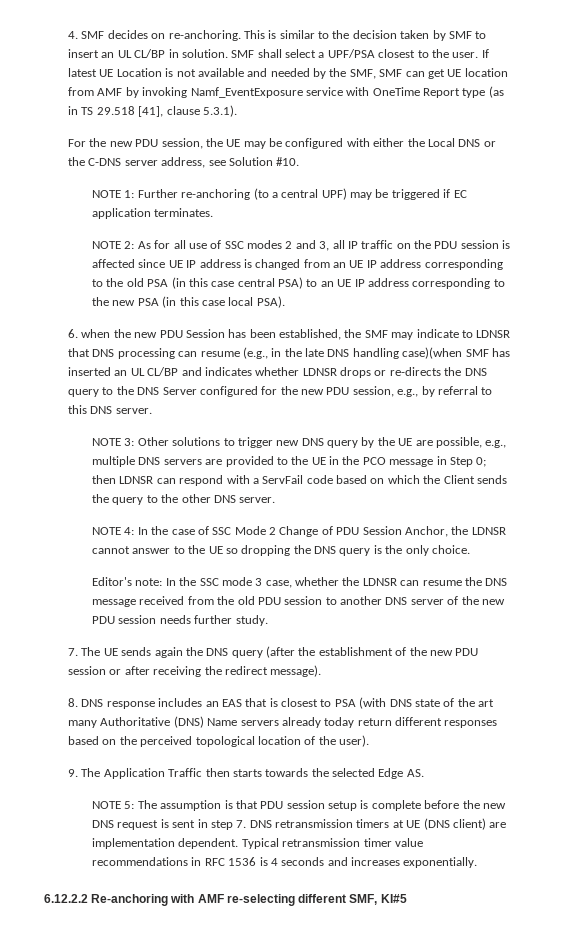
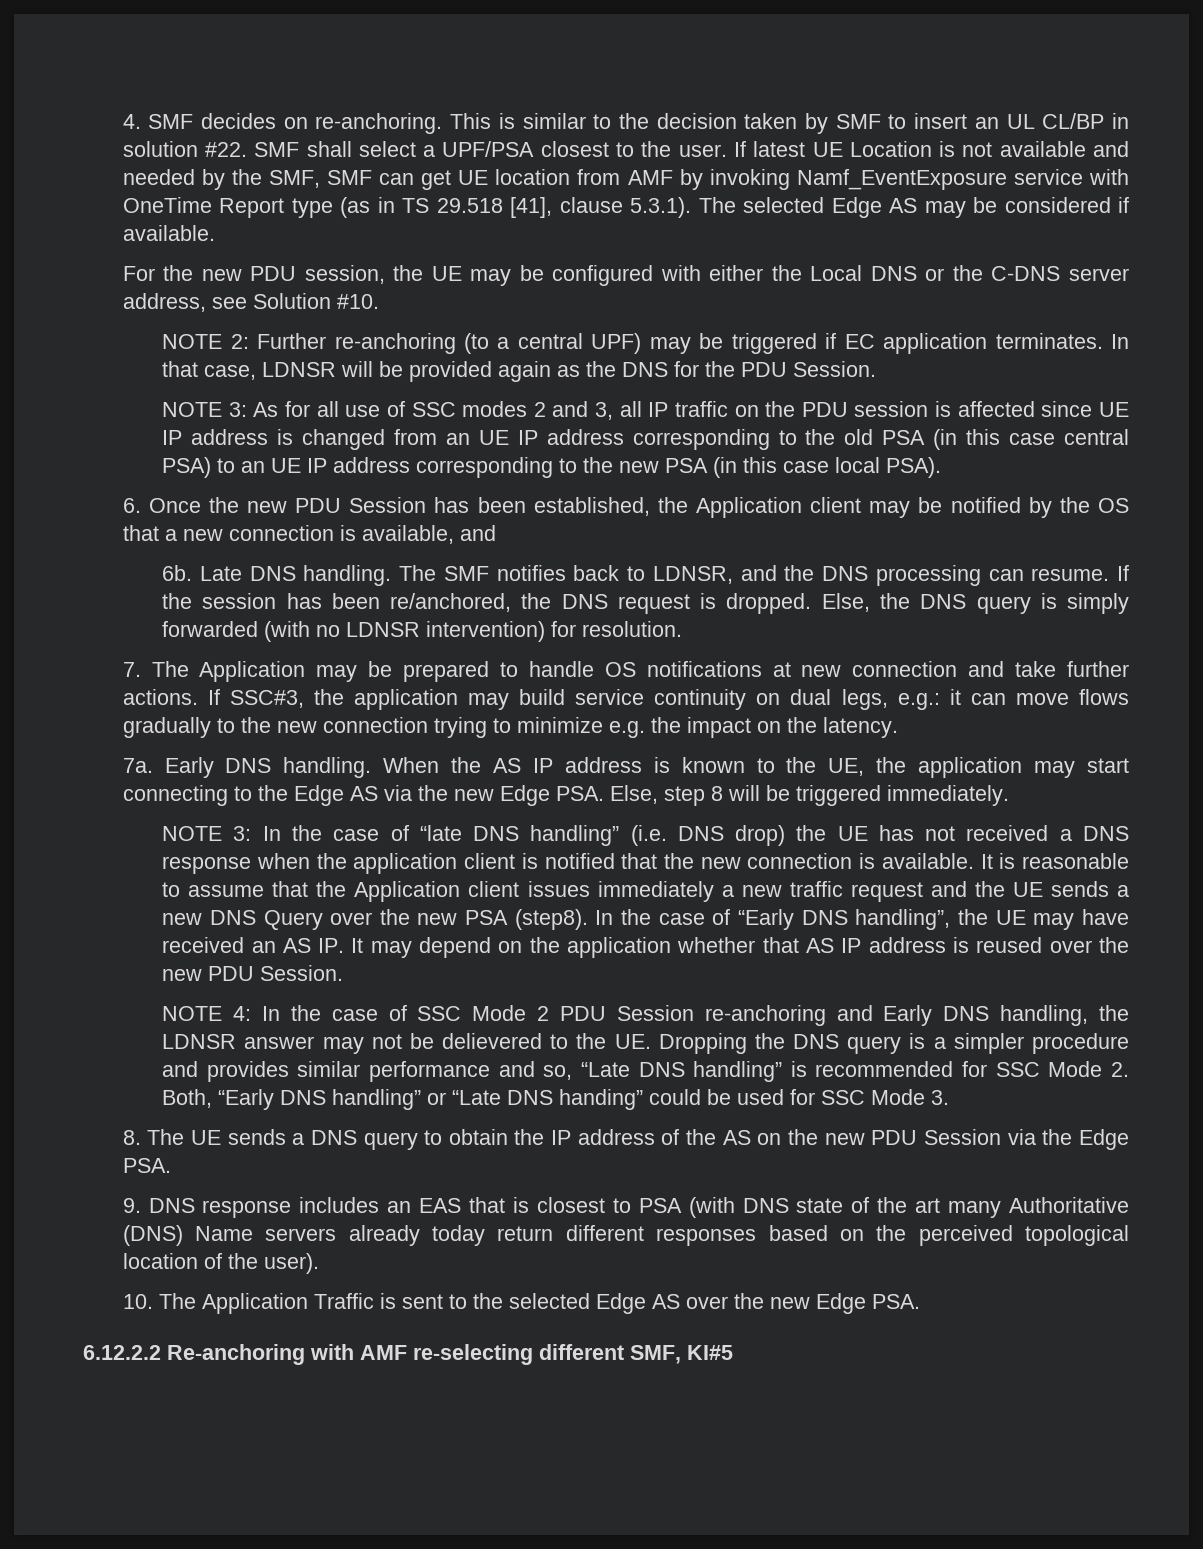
[181,49,228,58] solution. -> [122,141,247,157] solution #22.
(237, 111) none -> [698,197,1130,218] [122,225,215,241] The selected Edge AS may be considered if available.
[124,190,135,198] 1: -> [230,334,249,349] 2:
[92,241,135,249] // NOTE 2: -> [1110,334,1129,349] [162,361,877,382] [162,402,247,417] In that case, LDNSR will be provided again as the DNS for the PDU Session. // NOTE 3:
[81,329,111,338] when -> [148,498,201,513] Once
[364,329,511,340] [68,347,510,359] [68,367,487,378] [68,386,493,397] [68,405,152,414] [92,437,507,448] [92,456,487,467] [92,475,507,486] [92,494,276,505] SMF may indicate to LDNSR that DNS processing can resume (e.g., in the late DNS handling case)(when SMF has inserted an UL CL/BP and indicates whether LDNSR drops or re-directs the DNS query to the DNS Server configured for the new PDU session, e.g., by referral to this DNS server. // NOTE 3: Other solutions to trigger new DNS query by the UE are possible, e.g., multiple DNS servers are provided to the UE in the PCO message in Step 0; then LDNSR can respond with a ServFail code based on which the Client sends the query to the other DNS server. -> [696,497,1130,518] [122,525,496,544] [162,565,1129,586] [162,593,1130,614] [162,621,683,642] [122,661,1129,682] [122,689,1129,710] [122,717,898,738] [122,757,1129,778] [122,785,1009,806] [162,825,1129,846] [162,853,1129,874] [162,881,1129,902] [162,909,1129,930] [162,937,1129,958] [162,965,344,981] Application client may be notified by the OS that a new connection is available, and // 6b. Late DNS handling. The SMF notifies back to LDNSR, and the DNS processing can resume. If the session has been re/anchored, the DNS request is dropped. Else, the DNS query is simply forwarded (with no LDNSR intervention) for resolution. // 7. The Application may be prepared to handle OS notifications at new connection and take further actions. If SSC#3, the application may build service continuity on dual legs, e.g.: it can move flows gradually to the new connection trying to minimize e.g. the impact on the latency. // 7a. Early DNS handling. When the AS IP address is known to the UE, the application may start connecting to the Edge AS via the new Edge PSA. Else, step 8 will be triggered immediately. // NOTE 3: In the case of “late DNS handling” (i.e. DNS drop) the UE has not received a DNS response when the application client is notified that the new connection is available. It is reasonable to assume that the Application client issues immediately a new traffic request and the UE sends a new DNS Query over the new PSA (step8). In the case of “Early DNS handling”, the UE may have received an AS IP. It may depend on the application whether that AS IP address is reused over the new PDU Session.
[279,526,506,537] [92,545,470,556] [92,577,508,588] [92,596,505,607] [92,615,268,626] [68,646,479,658] [68,665,322,677] [68,698,79,707] Change of PDU Session Anchor, the LDNSR cannot answer to the UE so dropping the DNS query is the only choice. // Editor's note: In the SSC mode 3 case, whether the LDNSR can resume the DNS message received from the old PDU session to another DNS server of the new PDU session needs further study. // 7. The UE sends again the DNS query (after the establishment of the new PDU session or after receiving the redirect message). // 8. -> [559,1005,1129,1026] [162,1033,1129,1054] [162,1061,1130,1082] [162,1089,950,1110] [122,1129,1129,1150] [122,1158,171,1173] [122,1198,141,1213] PDU Session re-anchoring and Early DNS handling, the LDNSR answer may not be delievered to the UE. Dropping the DNS query is a simpler procedure and provides similar performance and so, “Late DNS handling” is recommended for SSC Mode 2. Both, “Early DNS handling” or “Late DNS handing” could be used for SSC Mode 3. // 8. The UE sends a DNS query to obtain the IP address of the AS on the new PDU Session via the Edge PSA. // 9.
[68,769,79,777] 9. -> [122,1294,153,1309] 10.
[205,768,424,779] [92,800,506,811] [92,818,507,830] [92,838,423,849] [92,857,478,868] then starts towards the selected Edge AS. // NOTE 5: The assumption is that PDU session setup is complete before the new DNS request is sent in step 7. DNS retransmission timers at UE (DNS client) are implementation dependent. Typical retransmission timer value recommendations in RFC 1536 is 4 seconds and increases exponentially. -> [379,1293,920,1314] is sent to the selected Edge AS over the new Edge PSA.

